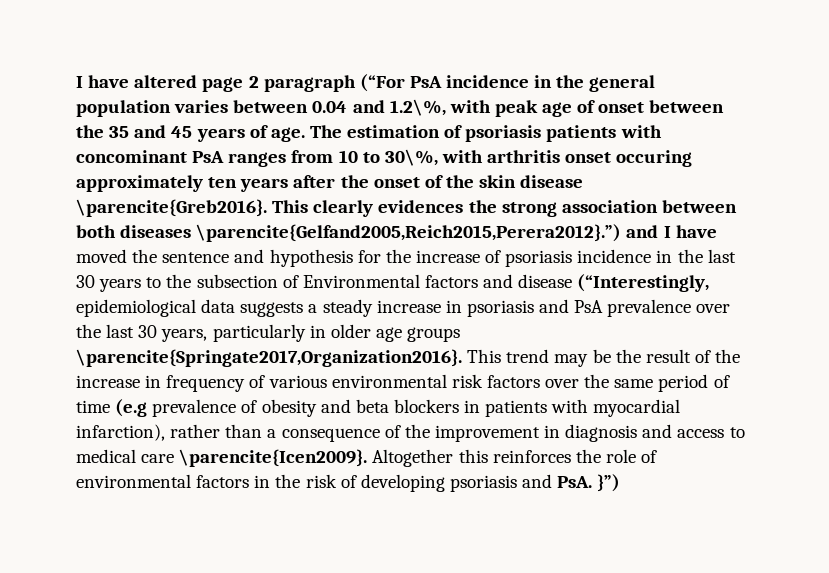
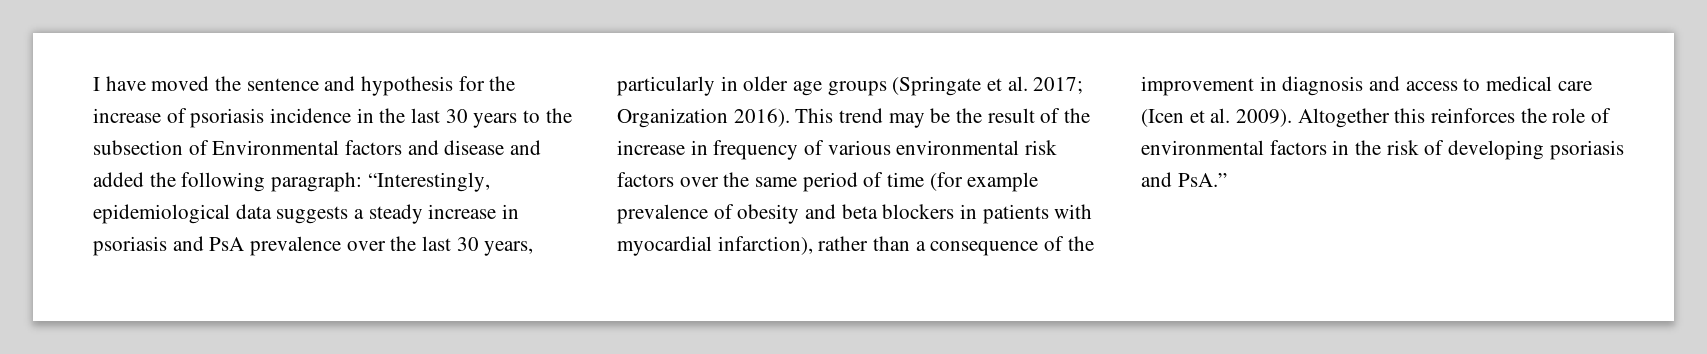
[76,74,656,92] [76,99,725,117] [76,125,662,142] [76,149,693,167] [76,175,584,192] [76,199,737,217] [76,224,717,242] I have altered page 2 paragraph (“For PsA incidence in the general population varies between 0.04 and 1.2\%, with peak age of onset between the 35 and 45 years of age. The estimation of psoriasis patients with concominant PsA ranges from 10 to 30\%, with arthritis onset occuring approximately ten years after the onset of the skin disease \parencite{Greb2016}. This clearly evidences the strong association between both diseases \parencite{Gelfand2005,Reich2015,Perera2012}.”) and I have -> [93,76,146,91] I have
[577,274,710,292] (“Interestingly, -> [510,140,542,155] [93,172,490,192] and added the following paragraph: “Interestingly,
[76,349,462,367] \parencite{Springate2017,Organization2016}. -> [892,76,1084,96] [617,108,790,128] (Springate et al. 2017; Organization 2016).
[115,399,148,417] (e.g -> [929,172,1039,192] (for example
[179,449,368,467] \parencite{Icen2009}. -> [1141,108,1293,127] (Icen et al. 2009).
[557,474,621,492] PsA. }”) -> [1177,173,1227,187] PsA.”

